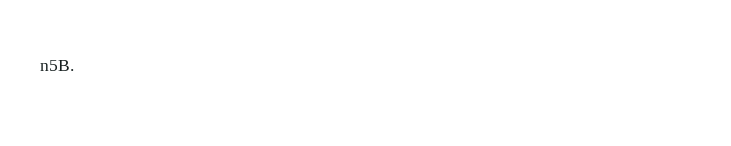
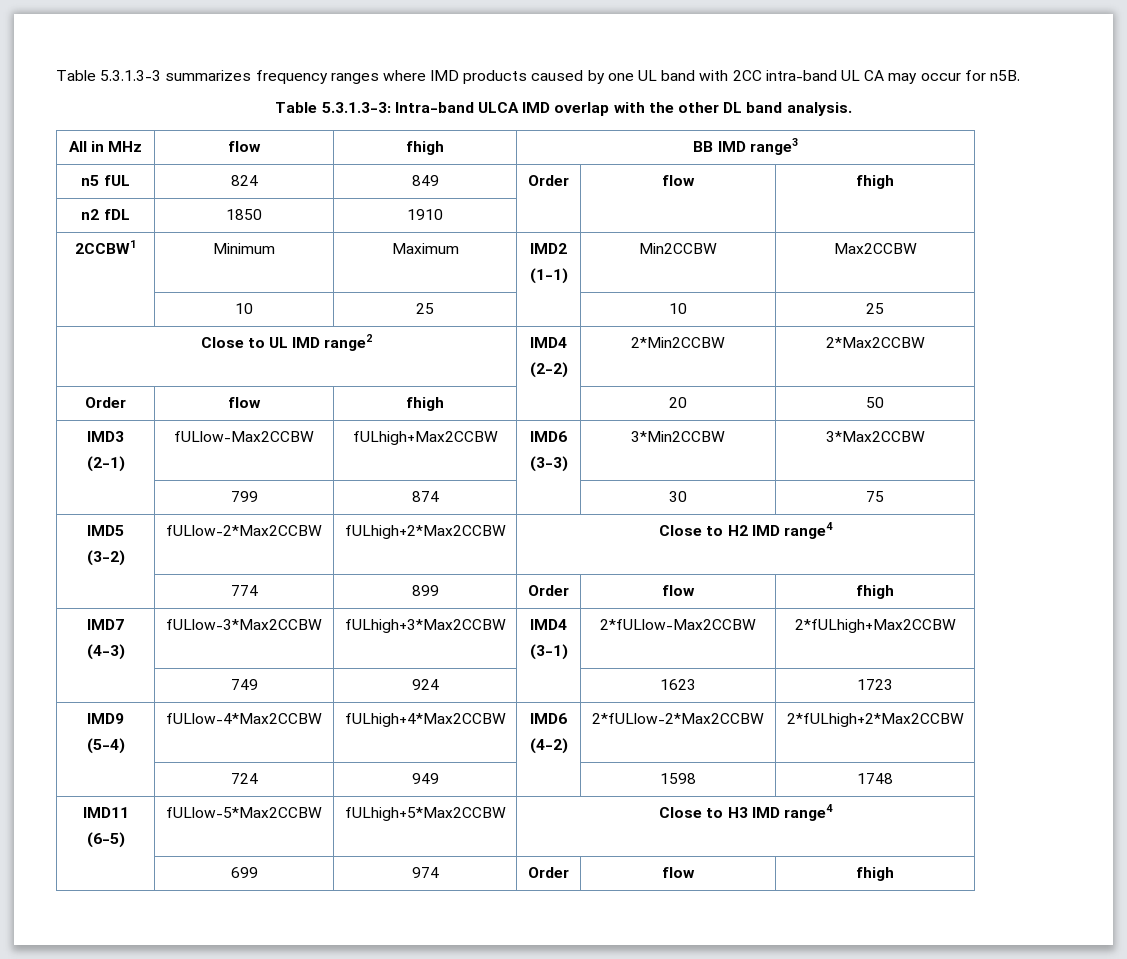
[40,60,74,71] n5B. -> [56,70,1020,84] [275,102,852,116] [68,141,143,152] [228,141,261,152] [406,141,444,155] [693,138,798,155] [81,175,130,186] [230,175,258,186] [411,175,439,186] [528,175,569,186] [662,175,695,186] [856,175,894,189] [81,209,130,220] [226,209,262,220] [407,209,443,220] [75,240,136,254] [213,243,275,254] [391,243,459,254] [530,243,567,254] [529,268,568,284] [639,243,717,254] [833,243,917,254] [235,303,253,314] [416,303,434,314] [669,303,687,314] [866,303,884,314] [200,334,373,351] [530,337,567,348] [529,362,568,378] [631,337,725,348] [825,337,925,348] [85,397,126,408] [228,397,261,408] [406,397,444,411] [669,397,687,408] [866,397,884,408] [87,431,124,442] [86,456,125,472] [174,431,314,442] [352,431,498,445] [530,431,567,442] [529,456,568,472] [631,431,725,442] [825,431,925,442] [230,491,258,502] [411,491,439,502] [669,491,687,502] [866,491,884,502] [87,525,124,536] [86,550,125,566] [166,525,322,536] [344,525,506,539] [659,522,833,539] [230,585,258,596] [411,585,439,596] [528,585,569,596] [662,585,695,596] [856,585,894,599] [87,619,124,630] [86,644,125,660] [166,619,322,630] [344,619,506,633] [530,619,567,630] [529,644,568,660] [600,619,756,630] [794,619,956,633] [230,679,258,690] [411,679,439,690] [660,679,696,690] [857,679,893,690] [87,713,124,724] [86,738,125,754] [166,713,322,724] [344,713,506,727] [530,713,567,724] [529,738,568,754] [592,713,764,724] [786,713,964,727] [230,773,258,784] [411,773,439,784] [660,773,696,784] [857,773,893,784] [82,807,129,818] [86,832,125,848] [166,807,322,818] [344,807,506,821] [659,804,833,821] [230,867,258,878] [411,867,439,878] [528,867,569,878] [662,867,695,878] [856,867,894,881] Table 5.3.1.3-3 summarizes frequency ranges where IMD products caused by one UL band with 2CC intra-band UL CA may occur for n5B. // Table 5.3.1.3-3: Intra-band ULCA IMD overlap with the other DL band analysis. // All in MHz | flow | fhigh | BB IMD range3 // n5 fUL | 824 | 849 | Order | flow | fhigh // n2 fDL | 1850 | 1910 | | | // 2CCBW1 | Minimum | Maximum | IMD2 // (1-1) | Min2CCBW | Max2CCBW // | 10 | 25 | | 10 | 25 // Close to UL IMD range2 | IMD4 // (2-2) | 2*Min2CCBW | 2*Max2CCBW // Order | flow | fhigh | | 20 | 50 // IMD3 // (2-1) | fULlow-Max2CCBW | fULhigh+Max2CCBW | IMD6 // (3-3) | 3*Min2CCBW | 3*Max2CCBW // | 799 | 874 | | 30 | 75 // IMD5 // (3-2) | fULlow-2*Max2CCBW | fULhigh+2*Max2CCBW | Close to H2 IMD range4 // | 774 | 899 | Order | flow | fhigh // IMD7 // (4-3) | fULlow-3*Max2CCBW | fULhigh+3*Max2CCBW | IMD4 // (3-1) | 2*fULlow-Max2CCBW | 2*fULhigh+Max2CCBW // | 749 | 924 | | 1623 | 1723 // IMD9 // (5-4) | fULlow-4*Max2CCBW | fULhigh+4*Max2CCBW | IMD6 // (4-2) | 2*fULlow-2*Max2CCBW | 2*fULhigh+2*Max2CCBW // | 724 | 949 | | 1598 | 1748 // IMD11 // (6-5) | fULlow-5*Max2CCBW | fULhigh+5*Max2CCBW | Close to H3 IMD range4 // | 699 | 974 | Order | flow | fhigh

